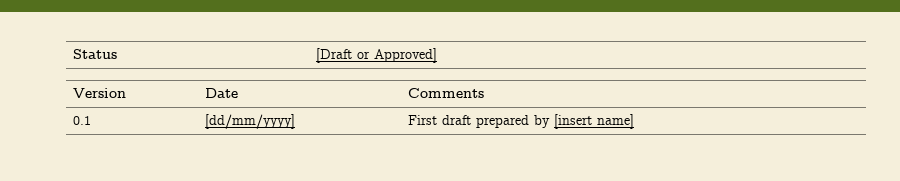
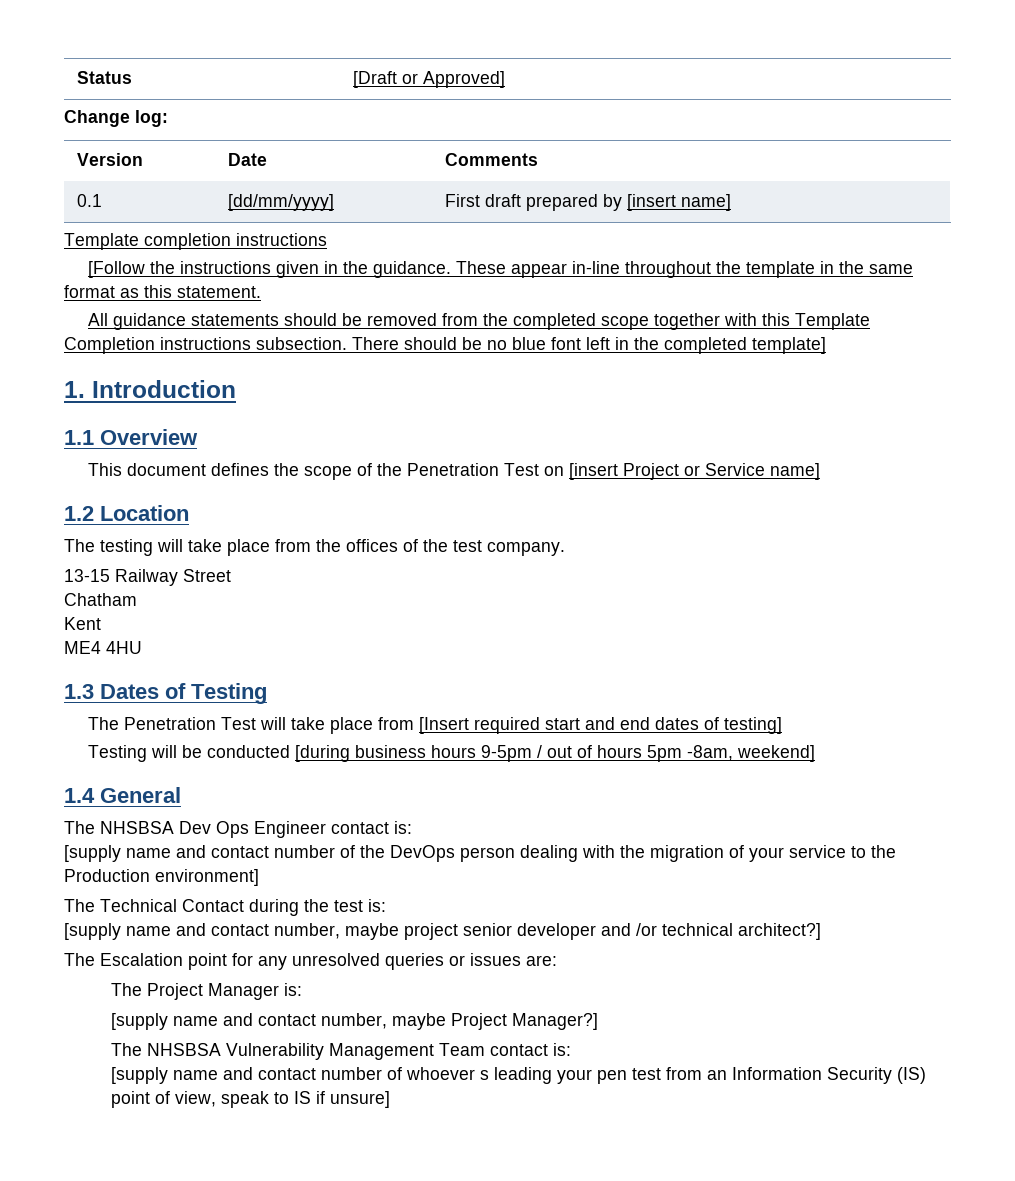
(438, 55) none -> [64,110,168,127] // Change log:
(635, 121) none -> [64,233,327,250] [87,261,913,278] [64,285,261,298] [87,313,870,330] [64,337,826,354] [64,380,236,398] [64,429,198,445] [87,463,820,480] [64,505,189,521] [64,539,565,556] [64,569,231,586] [64,593,137,606] [64,617,101,630] [64,641,142,654] [64,683,267,704] [87,717,782,734] [87,745,815,762] [64,787,181,803] [64,821,412,838] [64,845,896,862] [64,869,259,886] [64,899,386,916] [64,923,821,940] [64,953,557,970] [110,983,302,1000] [110,1013,598,1030] [110,1043,571,1060] [110,1067,926,1084] [110,1091,390,1108] // Template completion instructions // [Follow the instructions given in the guidance. These appear in-line throughout the template in the same format as this statement. // All guidance statements should be removed from the completed scope together with this Template Completion instructions subsection. There should be no blue font left in the completed template] // 1. Introduction // 1.1 Overview // This document defines the scope of the Penetration Test on [insert Project or Service name] // 1.2 Location // The testing will take place from the offices of the test company. // 13-15 Railway Street // Chatham // Kent // ME4 4HU // 1.3 Dates of Testing // The Penetration Test will take place from [Insert required start and end dates of testing] // Testing will be conducted [during business hours 9-5pm / out of hours 5pm -8am, weekend] // 1.4 General // The NHSBSA Dev Ops Engineer contact is: // [supply name and contact number of the DevOps person dealing with the migration of your service to the Production environment] // The Technical Contact during the test is: // [supply name and contact number, maybe project senior developer and /or technical architect?] // The Escalation point for any unresolved queries or issues are: // The Project Manager is: // [supply name and contact number, maybe Project Manager?] // The NHSBSA Vulnerability Management Team contact is: // [supply name and contact number of whoever s leading your pen test from an Information Security (IS) point of view, speak to IS if unsure]

